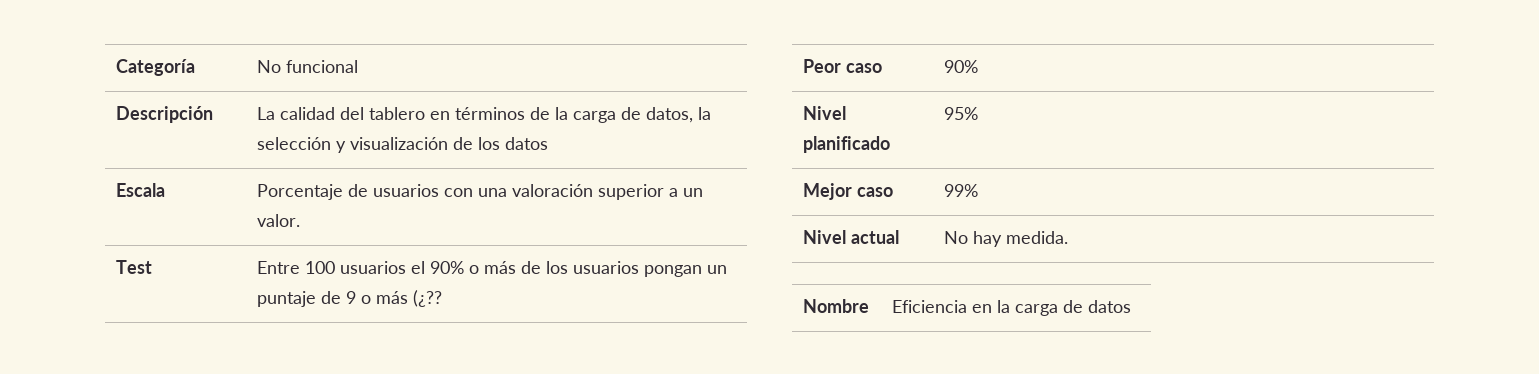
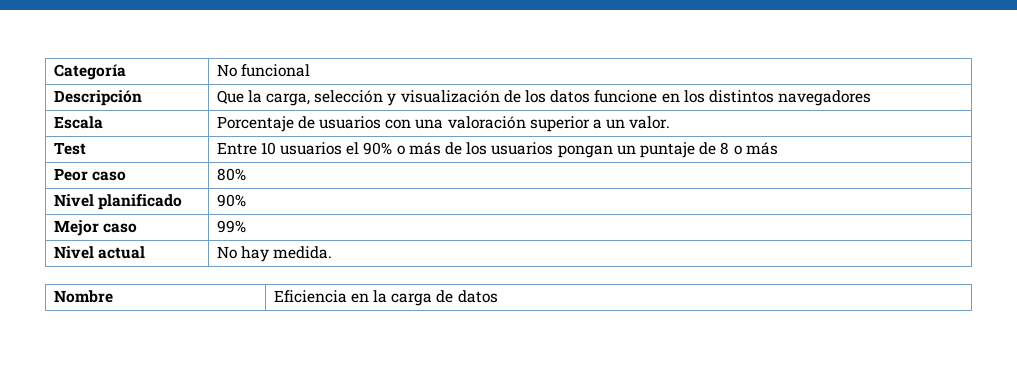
[257,107,712,123] La calidad del tablero en términos de la carga de datos, la -> [216,90,311,106] Que la carga,
(549, 143) none -> [594,90,872,106] funcione en los distintos navegadores
[305,261,336,274] 100 -> [260,142,276,155] 10
[346,290,443,307] 9 o más (¿?? -> [720,142,778,155] 8 o más
[944,60,979,73] 90% -> [216,168,246,181] 80%
[944,107,979,120] 95% -> [216,194,246,207] 90%

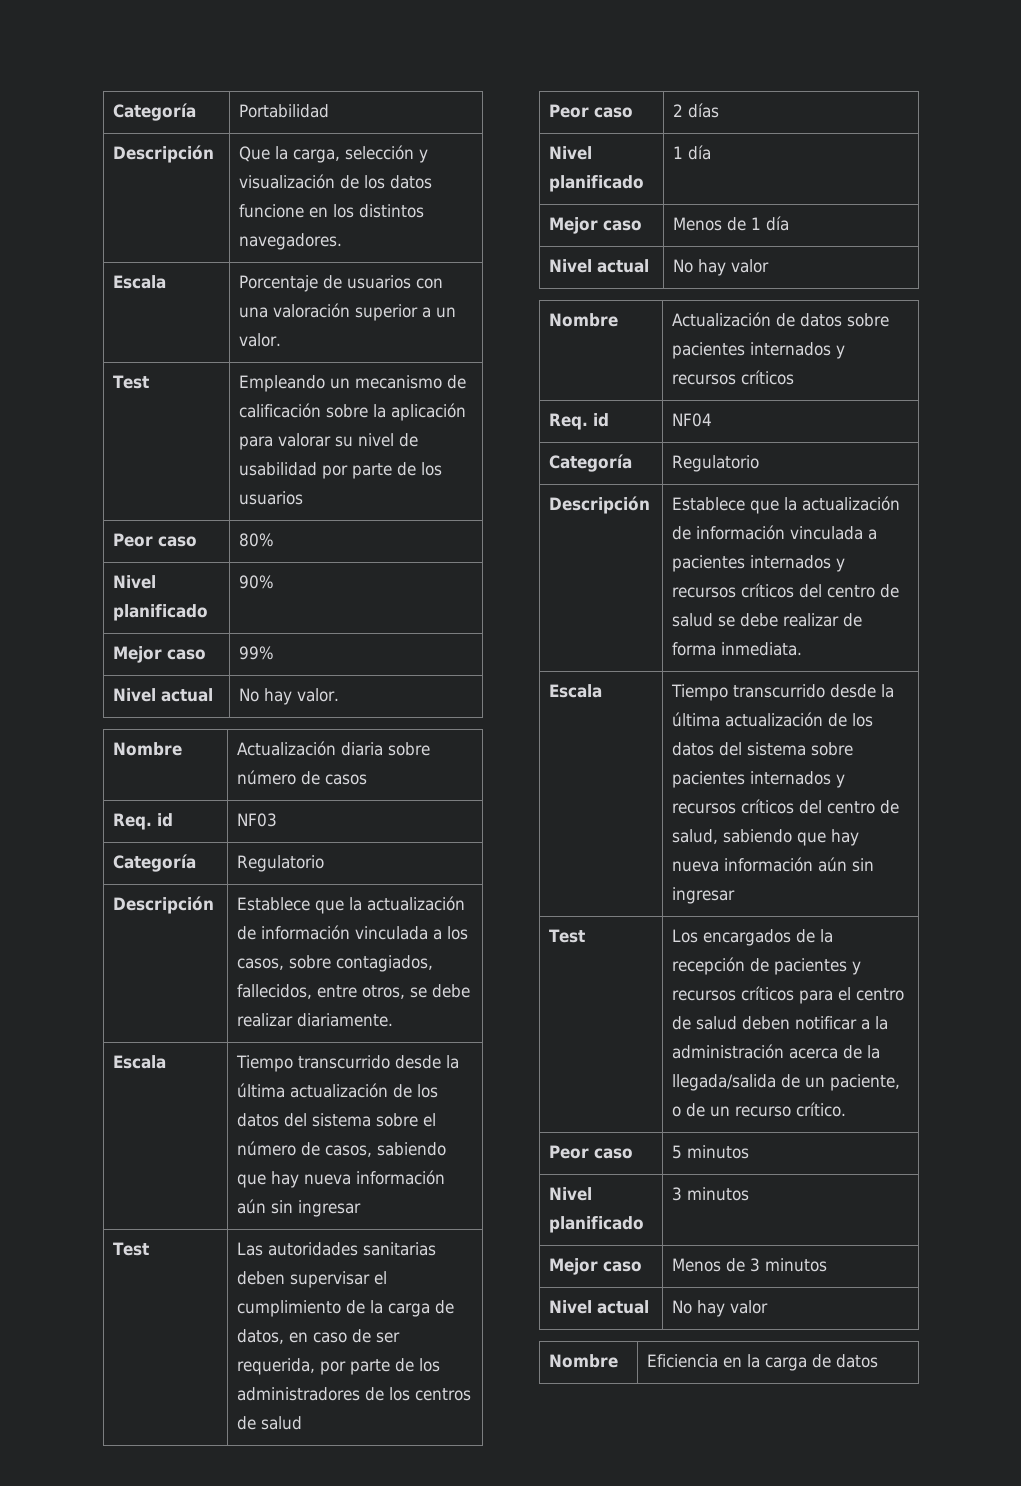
[53,64,126,80] [216,64,310,77] Categoría | No funcional -> [113,103,197,121] [239,104,330,118] Categoría | Portabilidad
[778,90,872,106] navegadores -> [239,233,343,250] navegadores.
[216,142,778,158] Entre 10 usuarios el 90% o más de los usuarios pongan un puntaje de 8 o más -> [239,375,467,392] [239,403,467,421] [239,433,419,450] [239,462,443,479] [239,491,304,505] Empleando un mecanismo de calificación sobre la aplicación para valorar su nivel de usabilidad por parte de los usuarios
[273,246,333,259] medida. -> [297,688,340,702] [113,742,183,756] [237,741,431,756] [237,770,368,785] [113,813,174,830] [237,813,278,827] [113,854,197,872] [237,855,325,872] [113,896,215,914] [237,896,466,914] [237,925,469,940] [237,955,434,972] [237,984,471,999] [237,1013,394,1027] [113,1055,167,1069] [236,1055,460,1072] [237,1083,439,1098] [237,1113,437,1127] [237,1141,447,1157] [237,1170,446,1188] [237,1199,362,1217] [113,1242,150,1256] [237,1242,437,1256] [237,1271,388,1288] [237,1300,455,1317] [237,1329,401,1344] [237,1358,441,1375] [237,1387,472,1401] [237,1416,303,1430] [549,104,634,118] [673,103,720,118] [549,146,593,160] [549,175,645,192] [673,145,712,160] [549,217,643,234] [673,216,790,231] [549,259,650,273] [673,259,770,276] [549,313,619,327] [672,312,890,327] [672,342,846,359] [672,370,795,385] [549,413,610,430] [672,413,713,427] [549,454,633,472] [672,455,760,472] [549,496,651,514] [672,496,901,514] [672,525,878,540] [672,555,846,572] [672,583,900,598] [672,613,863,627] [672,642,803,656] [549,684,603,698] [671,684,895,701] [672,712,874,727] [672,742,854,756] [672,771,846,788] [672,799,900,814] [672,829,860,846] [672,857,875,872] [672,887,736,904] [549,929,586,943] [672,929,834,946] [672,957,862,975] [672,986,905,1004] [672,1016,889,1030] [672,1044,881,1059] [672,1074,901,1091] [672,1102,847,1117] [549,1145,634,1159] [672,1145,750,1159] [549,1187,593,1201] [549,1216,645,1233] [672,1187,750,1201] [549,1258,643,1275] [672,1258,828,1272] [549,1300,650,1314] [672,1300,769,1317] valor. // Nombre | Actualización diaria sobre número de casos // Req. id | NF03 // Categoría | Regulatorio // Descripción | Establece que la actualización de información vinculada a los casos, sobre contagiados, fallecidos, entre otros, se debe realizar diariamente. // Escala | Tiempo transcurrido desde la última actualización de los datos del sistema sobre el número de casos, sabiendo que hay nueva información aún sin ingresar // Test | Las autoridades sanitarias deben supervisar el cumplimiento de la carga de datos, en caso de ser requerida, por parte de los administradores de los centros de salud // Peor caso | 2 días // Nivel planificado | 1 día // Mejor caso | Menos de 1 día // Nivel actual | No hay valor // Nombre | Actualización de datos sobre pacientes internados y recursos críticos // Req. id | NF04 // Categoría | Regulatorio // Descripción | Establece que la actualización de información vinculada a pacientes internados y recursos críticos del centro de salud se debe realizar de forma inmediata. // Escala | Tiempo transcurrido desde la última actualización de los datos del sistema sobre pacientes internados y recursos críticos del centro de salud, sabiendo que hay nueva información aún sin ingresar // Test | Los encargados de la recepción de pacientes y recursos críticos para el centro de salud deben notificar a la administración acerca de la llegada/salida de un paciente, o de un recurso crítico. // Peor caso | 5 minutos // Nivel planificado | 3 minutos // Mejor caso | Menos de 3 minutos // Nivel actual | No hay valor

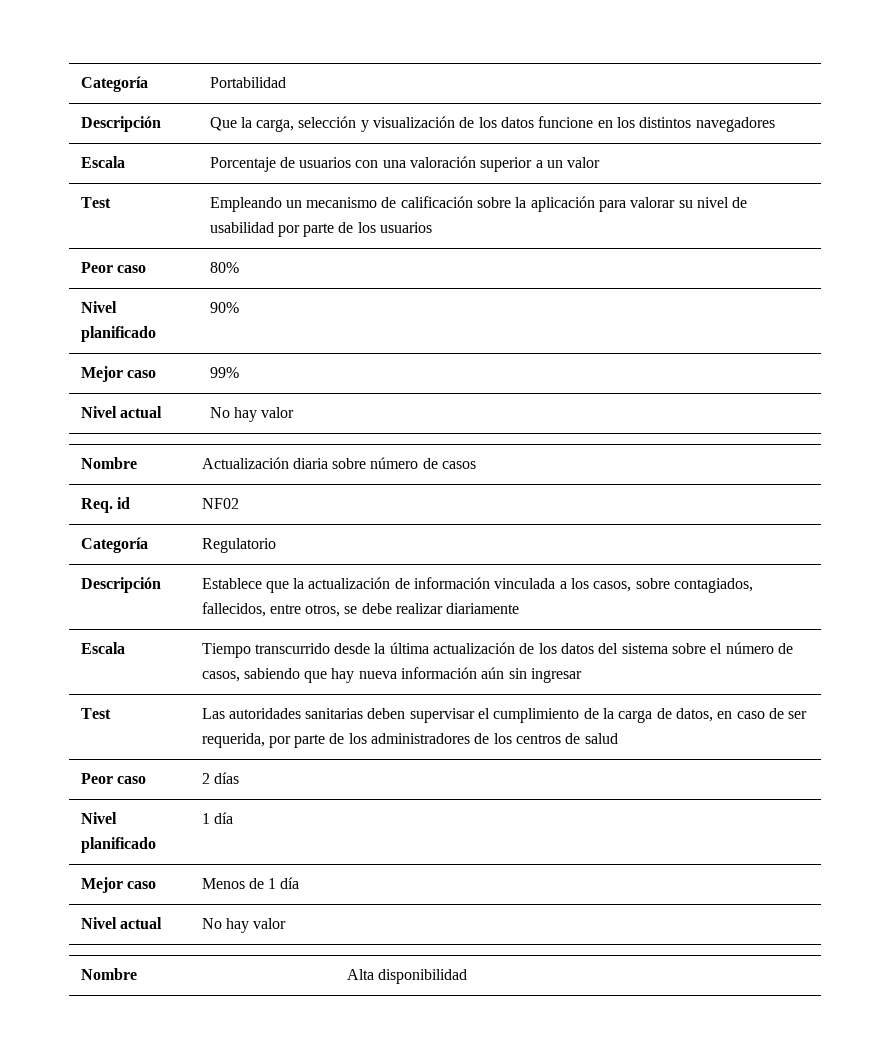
[239,233,343,250] navegadores. -> [695,117,775,132] navegadores
[239,333,282,347] valor. -> [567,157,601,168] valor
[297,688,340,702] valor. -> [261,407,295,418] valor
[237,813,278,827] NF03 -> [201,498,239,509] NF02
[297,1013,394,1027] diariamente. -> [446,603,520,614] diariamente
[672,312,890,327] [672,342,846,359] [672,370,795,385] [549,413,610,430] [672,413,713,427] [549,454,633,472] [672,455,760,472] [549,496,651,514] [672,496,901,514] [672,525,878,540] [672,555,846,572] [672,583,900,598] [672,613,863,627] [672,642,803,656] [549,684,603,698] [671,684,895,701] [672,712,874,727] [672,742,854,756] [672,771,846,788] [672,799,900,814] [672,829,860,846] [672,857,875,872] [672,887,736,904] [549,929,586,943] [672,929,834,946] [672,957,862,975] [672,986,905,1004] [672,1016,889,1030] [672,1044,881,1059] [672,1074,901,1091] [672,1102,847,1117] [549,1145,634,1159] [672,1145,750,1159] [549,1187,593,1201] [549,1216,645,1233] [672,1187,750,1201] [549,1258,643,1275] [672,1258,828,1272] [549,1300,650,1314] [672,1300,769,1317] [549,1354,619,1368] [647,1354,879,1371] Actualización de datos sobre pacientes internados y recursos críticos // Req. id | NF04 // Categoría | Regulatorio // Descripción | Establece que la actualización de información vinculada a pacientes internados y recursos críticos del centro de salud se debe realizar de forma inmediata. // Escala | Tiempo transcurrido desde la última actualización de los datos del sistema sobre pacientes internados y recursos críticos del centro de salud, sabiendo que hay nueva información aún sin ingresar // Test | Los encargados de la recepción de pacientes y recursos críticos para el centro de salud deben notificar a la administración acerca de la llegada/salida de un paciente, o de un recurso crítico. // Peor caso | 5 minutos // Nivel planificado | 3 minutos // Mejor caso | Menos de 3 minutos // Nivel actual | No hay valor // Nombre | Eficiencia en la carga de datos -> [346,969,467,984] Alta disponibilidad

